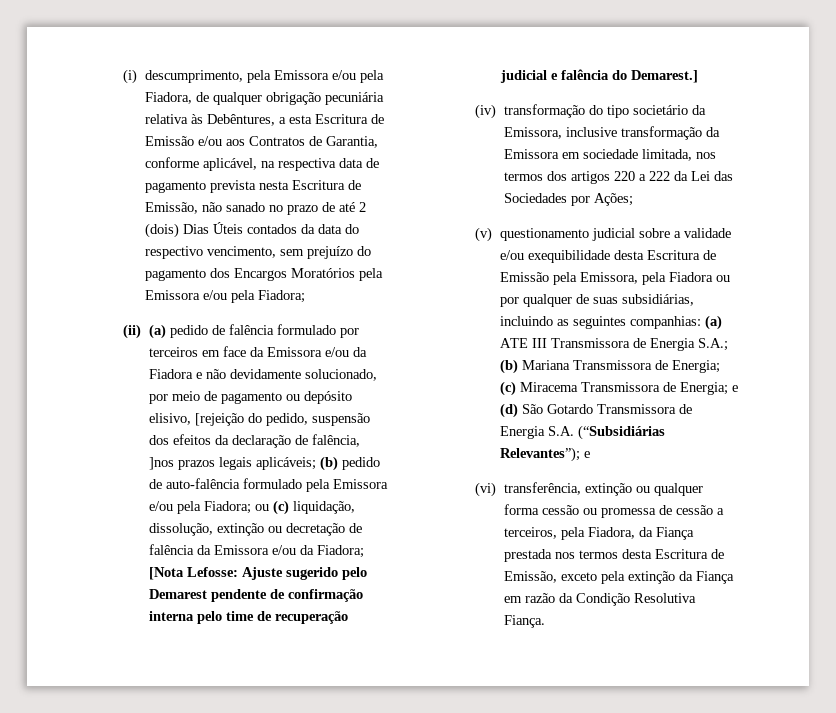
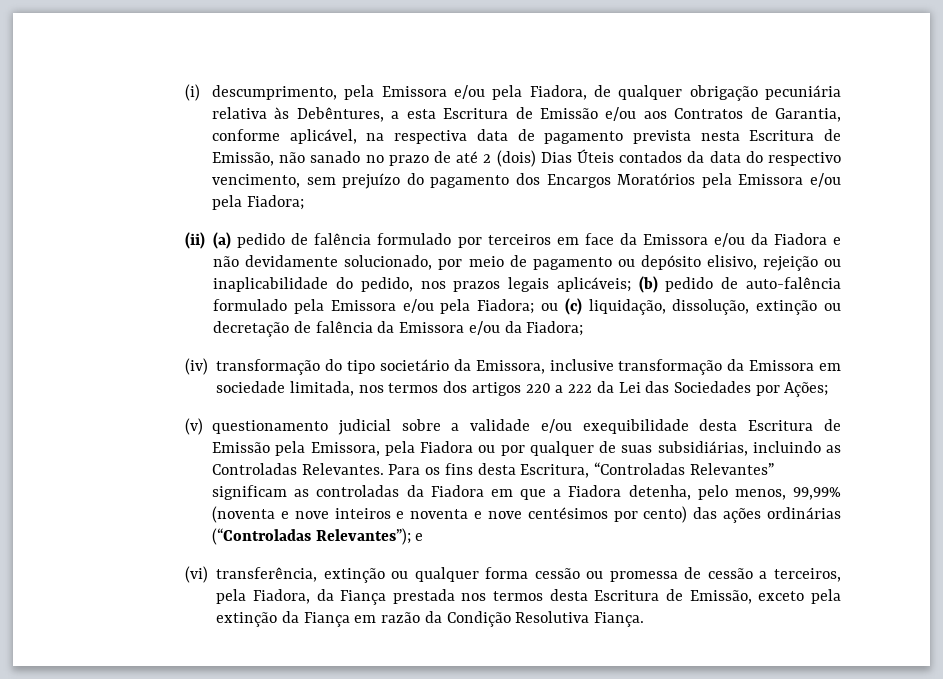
[194,413,370,426] [148,434,360,448] [148,457,174,470] [rejeição do pedido, suspensão dos efeitos da declaração de falência, ]nos -> [762,256,842,271] [213,277,446,292] rejeição ou inaplicabilidade do pedido, nos
[148,567,367,580] [148,589,363,602] [148,611,348,624] [499,69,698,83] [Nota Lefosse: Ajuste sugerido pelo Demarest pendente de confirmação interna pelo time de recuperação judicial e falência do Demarest.] -> (584, 328) none
[572,315,722,330] [499,338,728,351] [499,359,720,374] [499,381,738,396] [499,403,692,418] [499,425,665,440] seguintes companhias: (a) ATE III Transmissora de Energia S.A.; (b) Mariana Transmissora de Energia; (c) Miracema Transmissora de Energia; e (d) São Gotardo Transmissora de Energia S.A. (“Subsidiárias -> [212,462,774,478] [212,485,841,500] [212,506,842,523] [212,528,312,545] Controladas Relevantes. Para os fins desta Escritura, “Controladas Relevantes” significam as controladas da Fiadora em que a Fiadora detenha, pelo menos, 99,99% (noventa e nove inteiros e noventa e nove centésimos por cento) das ações ordinárias (“Controladas

